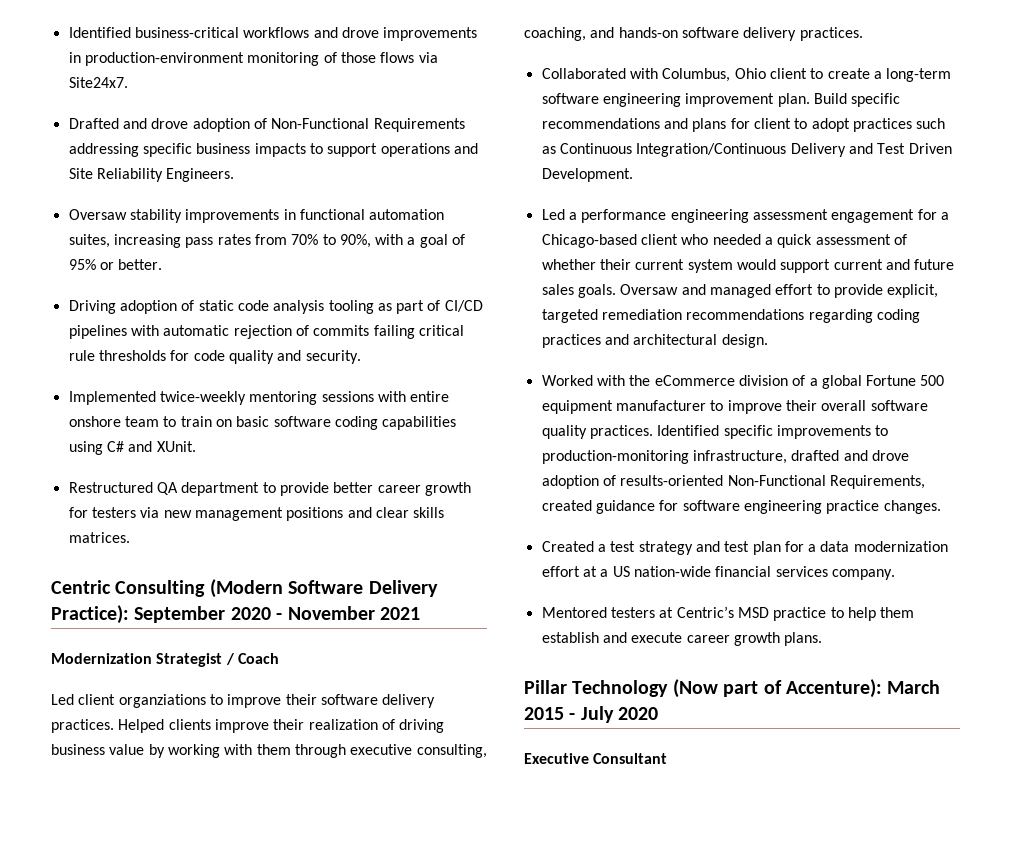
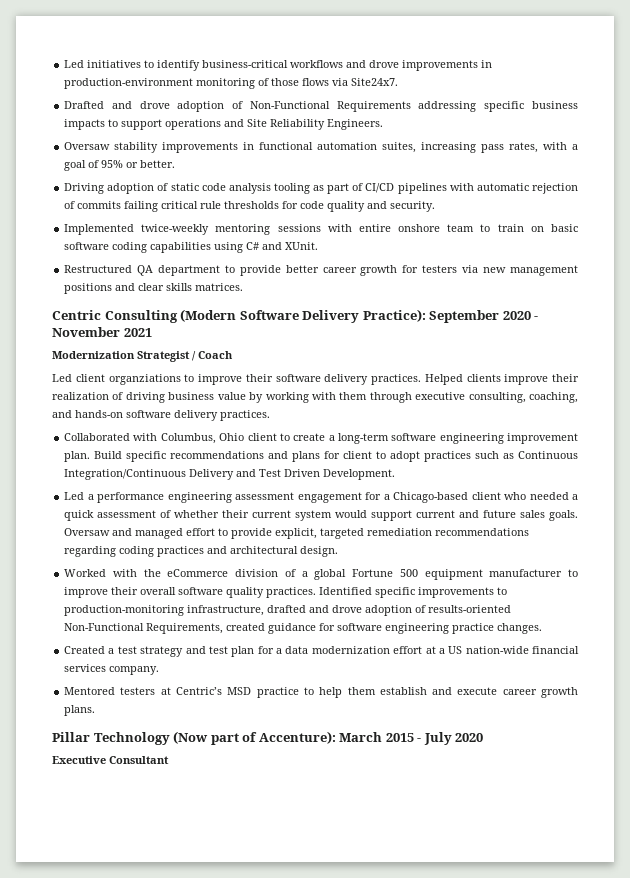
[68,27,131,38] Identified -> [64,60,201,71] Led initiatives to identify
[217,234,371,248] rates from 70% to 90%, -> [509,142,539,153] rates,

